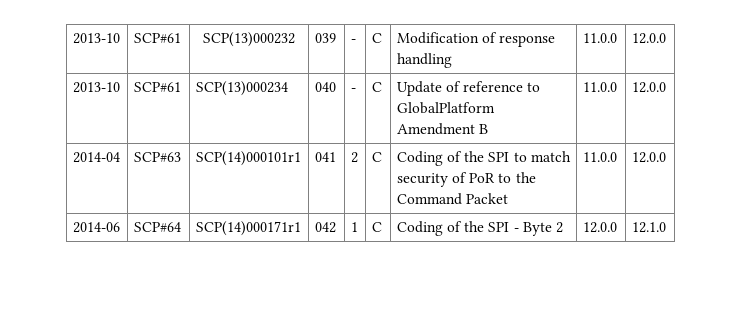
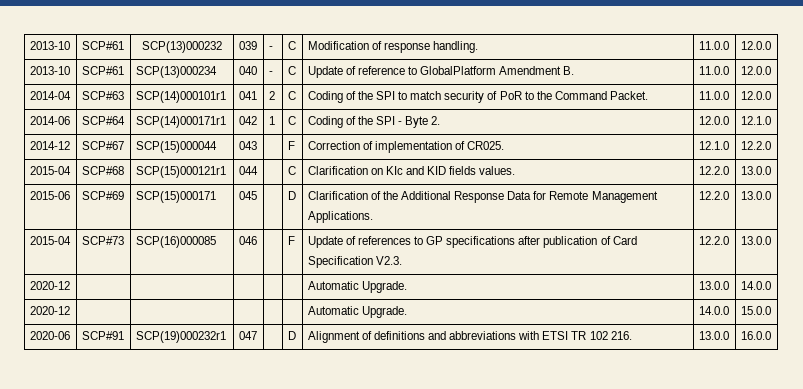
[396,53,452,68] handling -> [433,41,479,53] handling.
[478,124,488,134] B -> [563,66,575,75] B.
[465,193,508,204] Packet -> [610,91,649,100] Packet.
[555,222,563,233] 2 -> [431,116,441,125] 2.
(666, 227) none -> [29,141,70,150] [81,141,124,150] [135,141,217,153] [238,141,257,150] [287,141,295,150] [307,141,505,153] [698,141,729,150] [740,141,771,150] [29,166,71,175] [81,166,124,175] [135,166,226,178] [238,166,258,175] [287,166,296,175] [307,166,516,175] [698,166,729,175] [740,166,771,175] [29,191,70,200] [81,191,124,200] [135,191,216,203] [238,191,257,200] [287,191,296,200] [307,191,658,203] [307,211,373,223] [698,191,729,200] [740,191,771,200] [29,236,71,245] [81,236,124,245] [135,236,216,248] [238,236,257,245] [287,236,295,245] [307,236,637,248] [307,256,402,268] [698,236,729,245] [740,236,771,245] [29,281,70,290] [307,281,407,293] [698,281,729,290] [740,281,771,290] [29,306,70,315] [307,306,407,318] [698,306,729,315] [740,306,771,315] [29,331,70,340] [81,331,124,340] [135,331,226,343] [238,331,257,340] [287,331,296,340] [307,331,632,343] [698,331,729,340] [740,331,771,340] // 2014-12 | SCP#67 | SCP(15)000044 | 043 | | F | Correction of implementation of CR025. | 12.1.0 | 12.2.0 // 2015-04 | SCP#68 | SCP(15)000121r1 | 044 | | C | Clarification on KIc and KID fields values. | 12.2.0 | 13.0.0 // 2015-06 | SCP#69 | SCP(15)000171 | 045 | | D | Clarification of the Additional Response Data for Remote Management Applications. | 12.2.0 | 13.0.0 // 2015-04 | SCP#73 | SCP(16)000085 | 046 | | F | Update of references to GP specifications after publication of Card Specification V2.3. | 12.2.0 | 13.0.0 // 2020-12 | | | | | | Automatic Upgrade. | 13.0.0 | 14.0.0 // 2020-12 | | | | | | Automatic Upgrade. | 14.0.0 | 15.0.0 // 2020-06 | SCP#91 | SCP(19)000232r1 | 047 | | D | Alignment of definitions and abbreviations with ETSI TR 102 216. | 13.0.0 | 16.0.0

